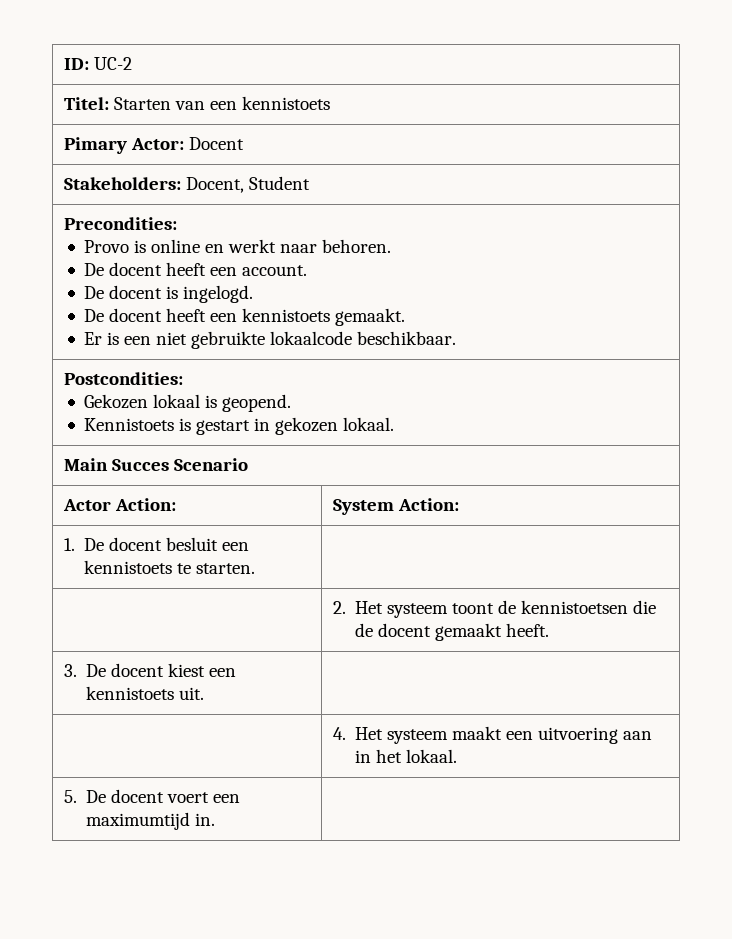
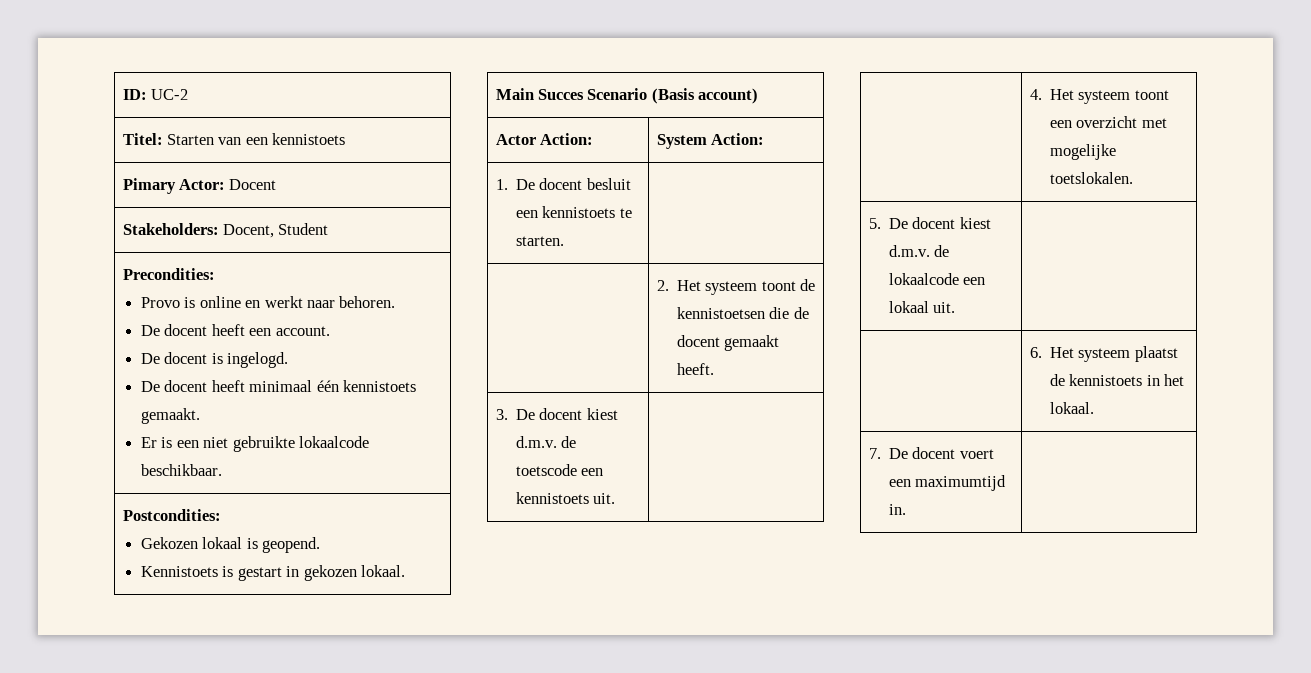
[210,313,238,322] een -> [249,380,339,392] minimaal één
(248, 464) none -> [651,88,759,104] (Basis account)
(206, 670) none -> [515,436,577,448] [515,464,577,476] d.m.v. de toetscode
[452,726,653,744] maakt een uitvoering aan -> [1134,90,1169,100] [1049,116,1167,128] [1049,144,1116,160] [1049,172,1133,184] [868,217,991,229] [888,245,950,257] [888,273,986,285] [888,301,956,313] [1029,346,1178,362] [1049,374,1143,386] toont een overzicht met mogelijke toetslokalen. // 5. De docent kiest d.m.v. de lokaalcode een lokaal uit. | // | 6. Het systeem plaatst de kennistoets
[63,790,77,803] 5. -> [868,448,881,459] 7.

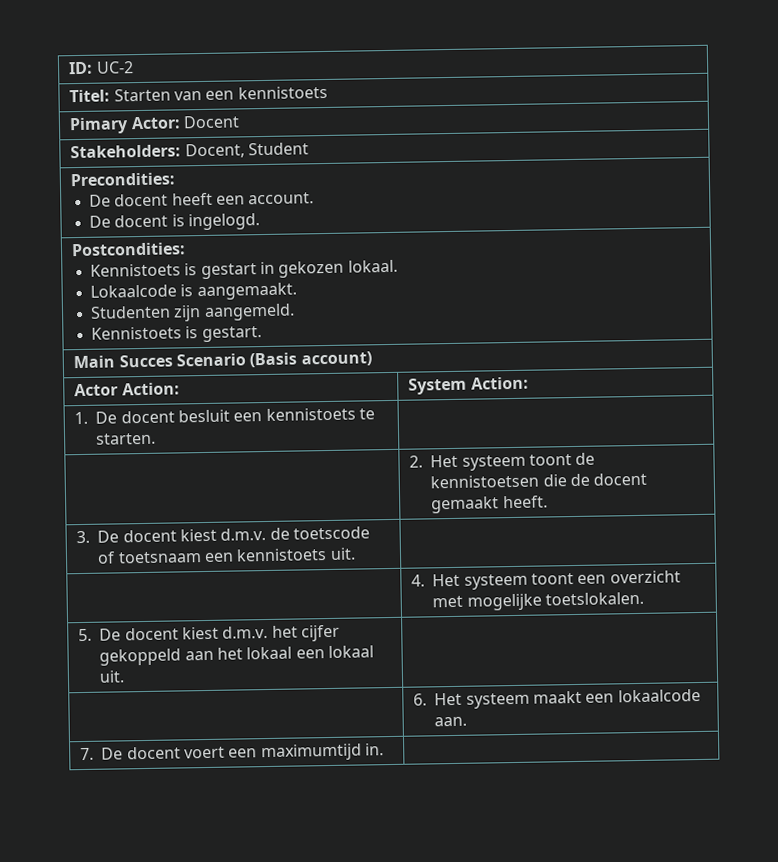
[140,296,396,308] // Provo is online en werkt naar behoren. -> (176, 179) none
[140,380,416,392] [140,408,200,424] [140,436,369,452] [140,464,222,476] [122,509,221,521] [140,537,321,553] // De docent heeft minimaal één kennistoets gemaakt. // Er is een niet gebruikte lokaalcode beschikbaar. // Postcondities: // Gekozen lokaal is geopend. -> [71,242,187,257] // Postcondities:
(405, 571) none -> [89,282,297,301] [89,303,295,322] [90,326,262,343] // Lokaalcode is aangemaakt. // Studenten zijn aangemeld. // Kennistoets is gestart.
(577, 470) none -> [97,551,202,564] of toetsnaam
[934,245,950,257] [888,273,959,285] de lokaalcode -> [271,624,340,642] [99,646,293,666] het cijfer gekoppeld aan het lokaal
[1134,346,1178,362] [1049,374,1185,386] [1049,402,1094,414] plaatst de kennistoets in het lokaal. -> [532,688,701,704] [434,716,468,727] maakt een lokaalcode aan.

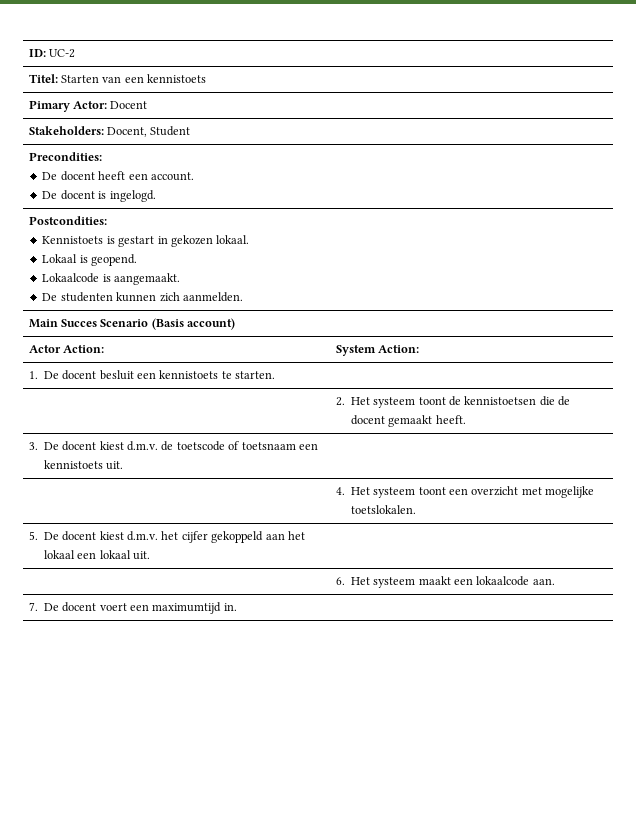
(398, 266) none -> [42,254,138,266] // Lokaal is geopend.
[89,303,295,322] [90,326,262,343] Studenten zijn aangemeld. // Kennistoets is gestart. -> [42,292,243,302] De studenten kunnen zich aanmelden.

